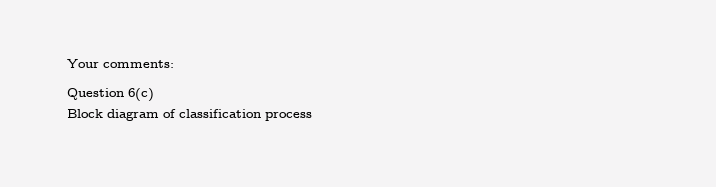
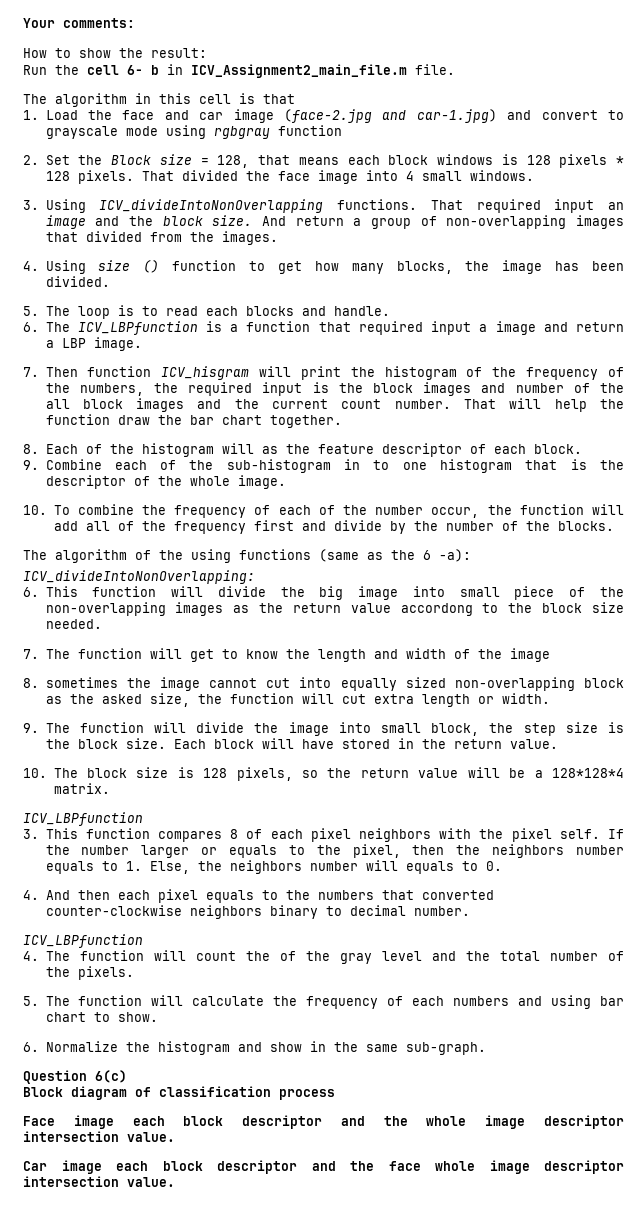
(174, 64) none -> [23,48,207,58] [23,64,455,78] [23,93,295,107] [23,109,624,123] [45,125,342,139] [23,154,624,168] [45,170,534,184] [23,199,624,213] [45,215,624,229] [45,231,278,245] [23,260,624,274] [45,276,110,287] [23,305,390,319] [23,321,625,335] [45,337,142,351] [23,366,625,380] [45,382,624,396] [45,398,624,412] [45,414,342,428] [23,443,582,457] [23,459,624,473] [45,475,286,489] [23,504,624,518] [53,520,614,534] [23,549,471,563] [23,570,255,584] [23,586,624,600] [45,602,625,616] [45,619,102,629] [23,648,550,662] [23,677,624,691] [45,693,550,707] [23,722,624,736] [45,738,558,749] [23,767,624,781] [53,783,110,794] [23,812,143,826] [23,828,624,842] [45,844,625,858] [45,860,502,874] [23,889,494,903] [45,905,470,919] [23,934,143,948] [23,950,625,964] [45,966,134,980] [23,995,624,1009] [45,1012,158,1022] [23,1041,486,1055] // How to show the result: // Run the cell 6- b in ICV_Assignment2_main_file.m file. // The algorithm in this cell is that // 1. Load the face and car image (face-2.jpg and car-1.jpg) and convert to grayscale mode using rgbgray function // 2. Set the Block size = 128, that means each block windows is 128 pixels * 128 pixels. That divided the face image into 4 small windows. // 3. Using ICV_divideIntoNonOverlapping functions. That required input an image and the block size. And return a group of non-overlapping images that divided from the images. // 4. Using size () function to get how many blocks, the image has been divided. // 5. The loop is to read each blocks and handle. // 6. The ICV_LBPfunction is a function that required input a image and return a LBP image. // 7. Then function ICV_hisgram will print the histogram of the frequency of the numbers, the required input is the block images and number of the all block images and the current count number. That will help the function draw the bar chart together. // 8. Each of the histogram will as the feature descriptor of each block. // 9. Combine each of the sub-histogram in to one histogram that is the descriptor of the whole image. // 10. To combine the frequency of each of the number occur, the function will add all of the frequency first and divide by the number of the blocks. // The algorithm of the using functions (same as the 6 -a): // ICV_divideIntoNonOverlapping: // 6. This function will divide the big image into small piece of the non-overlapping images as the return value accordong to the block size needed. // 7. The function will get to know the length and width of the image // 8. sometimes the image cannot cut into equally sized non-overlapping block as the asked size, the function will cut extra length or width. // 9. The function will divide the image into small block, the step size is the block size. Each block will have stored in the return value. // 10. The block size is 128 pixels, so the return value will be a 128*128*4 matrix. // ICV_LBPfunction // 3. This function compares 8 of each pixel neighbors with the pixel self. If the number larger or equals to the pixel, then the neighbors number equals to 1. Else, the neighbors number will equals to 0. // 4. And then each pixel equals to the numbers that converted counter-clockwise neighbors binary to decimal number. // ICV_LBPfunction // 4. The function will count the of the gray level and the total number of the pixels. // 5. The function will calculate the frequency of each numbers and using bar chart to show. // 6. Normalize the histogram and show in the same sub-graph.
(312, 116) none -> [23,1115,624,1129] [23,1131,175,1142] [23,1160,624,1174] [23,1176,175,1187] // Face image each block descriptor and the whole image descriptor intersection value. // Car image each block descriptor and the face whole image descriptor intersection value.

